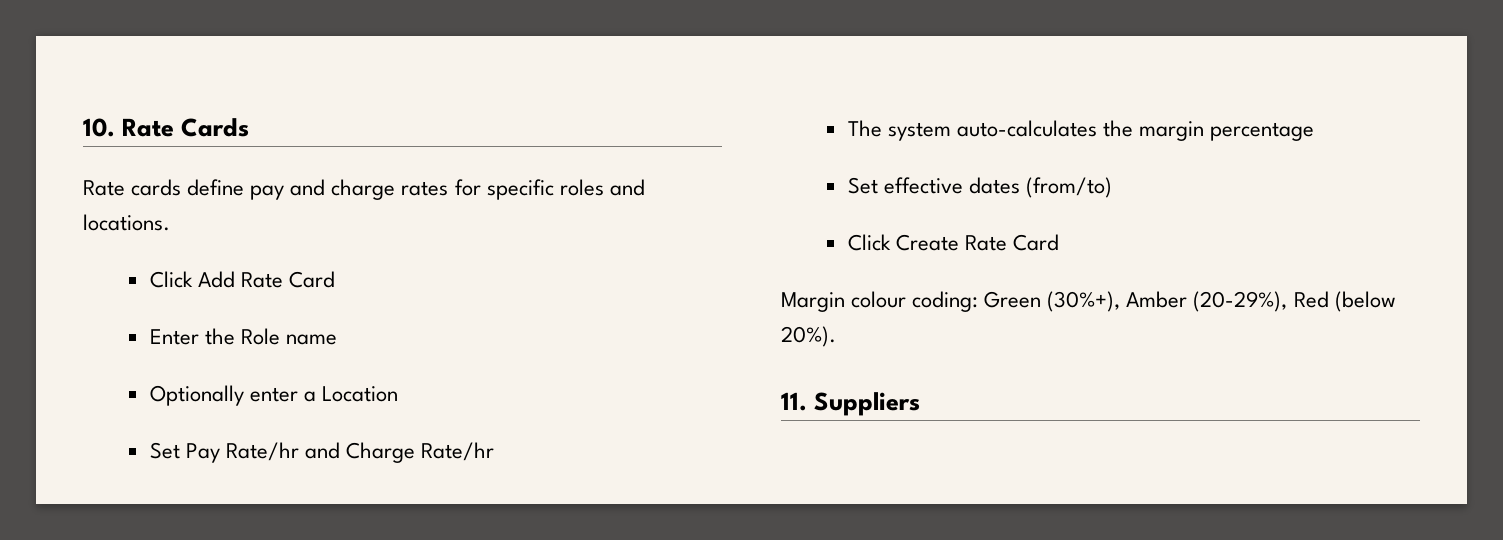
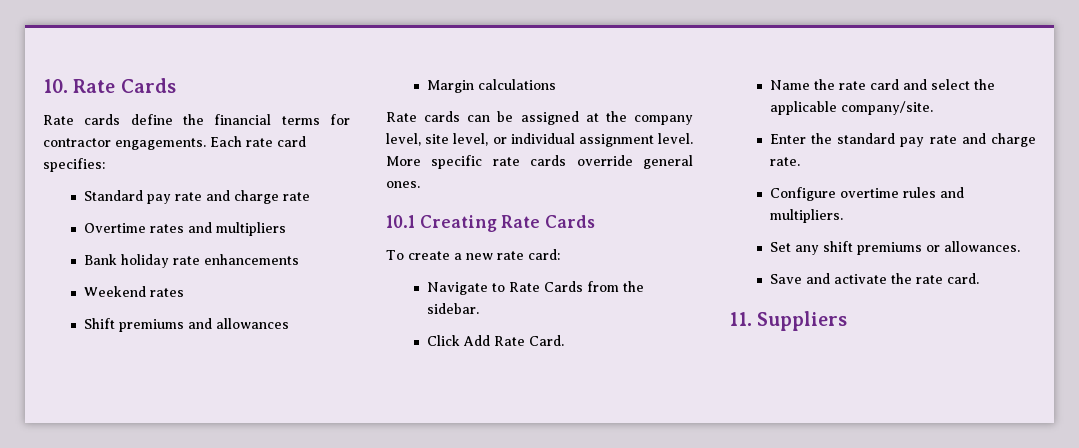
[250,179,645,200] [83,214,170,231] [149,271,335,288] [149,328,337,345] [149,385,398,406] [149,442,494,463] [847,120,1314,141] [847,177,1112,198] [847,234,1059,251] [781,291,1396,312] [781,326,836,347] pay and charge rates for specific roles and locations. // Click Add Rate Card // Enter the Role name // Optionally enter a Location // Set Pay Rate/hr and Charge Rate/hr // The system auto-calculates the margin percentage // Set effective dates (from/to) // Click Create Rate Card // Margin colour coding: Green (30%+), Amber (20-29%), Red (below 20%). -> [183,114,350,125] [43,136,306,150] [43,158,105,172] [83,190,310,204] [83,222,286,236] [83,254,299,268] [83,286,184,297] [83,318,289,332] [426,79,556,93] [386,111,693,125] [386,133,693,147] [386,155,693,169] [386,181,420,188] [386,215,596,232] [386,249,560,260] [426,281,644,295] [426,303,479,314] [426,335,564,346] [769,79,995,90] [769,101,933,115] [769,133,1036,147] [769,157,800,166] [769,187,964,201] [769,209,843,223] [769,241,1020,255] [769,273,979,284] the financial terms for contractor engagements. Each rate card specifies: // Standard pay rate and charge rate // Overtime rates and multipliers // Bank holiday rate enhancements // Weekend rates // Shift premiums and allowances // Margin calculations // Rate cards can be assigned at the company level, site level, or individual assignment level. More specific rate cards override general ones. // 10.1 Creating Rate Cards // To create a new rate card: // Navigate to Rate Cards from the sidebar. // Click Add Rate Card. // Name the rate card and select the applicable company/site. // Enter the standard pay rate and charge rate. // Configure overtime rules and multipliers. // Set any shift premiums or allowances. // Save and activate the rate card.

